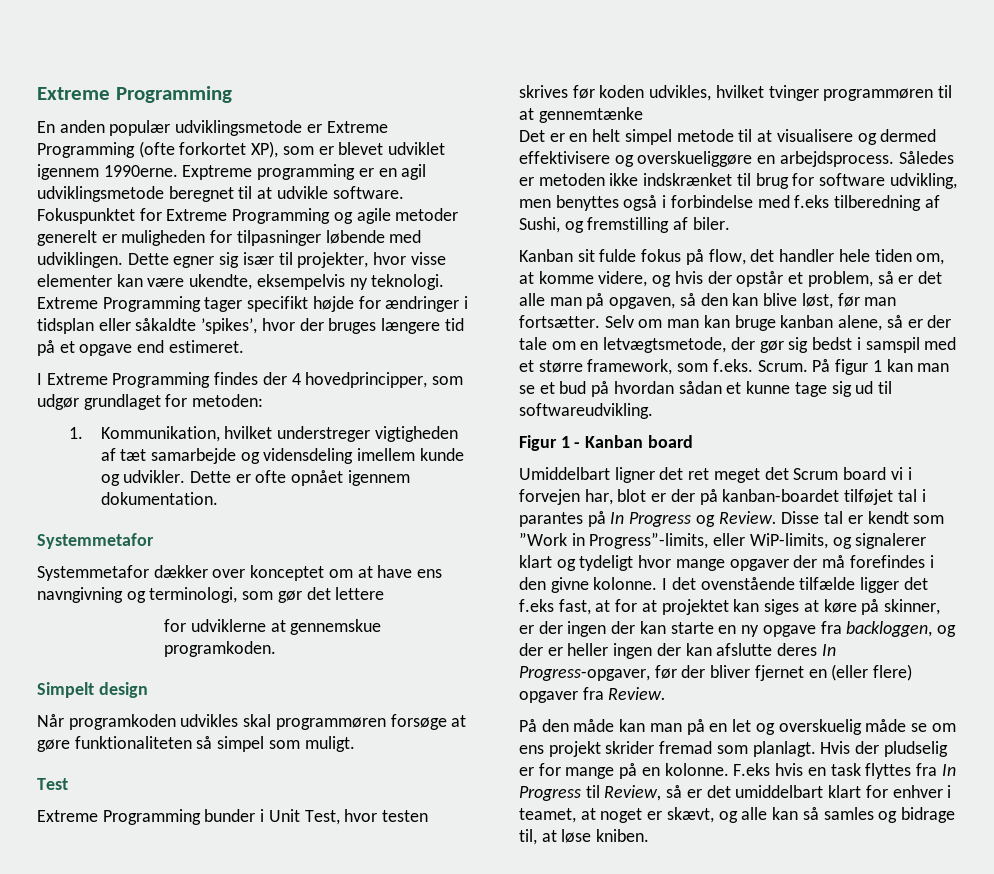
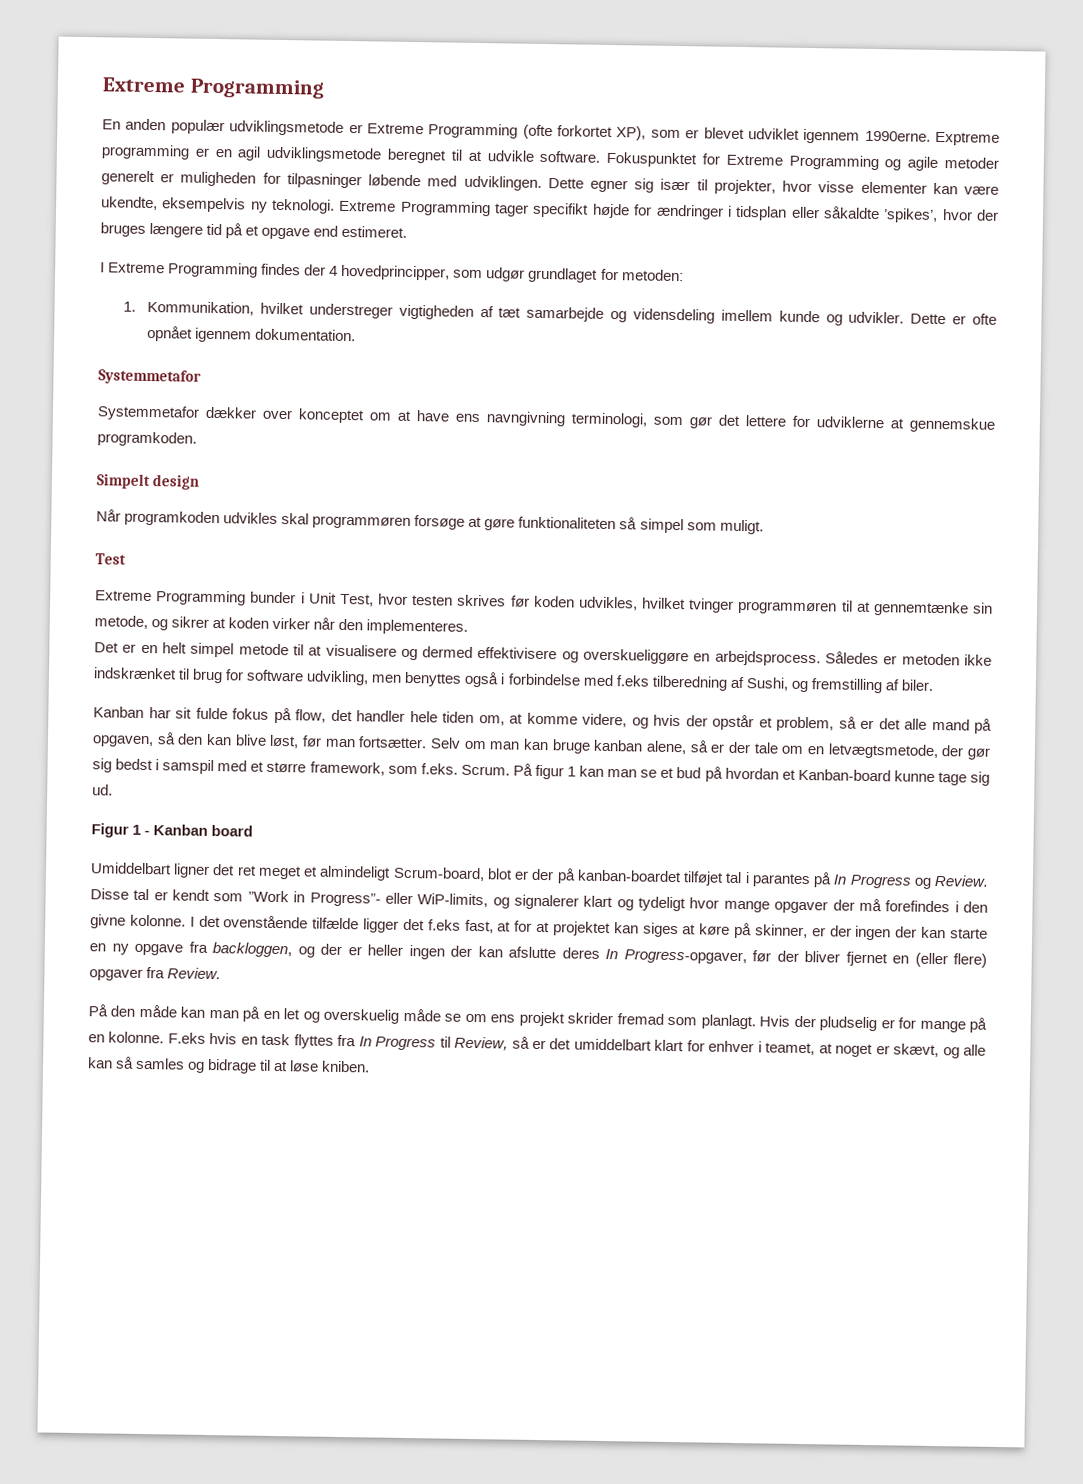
[126,591,146,603] og -> (566, 419) none
(385, 593) // -> (786, 421) none
(643, 115) none -> [972,602,993,614] [94,615,469,635] sin metode, og sikrer at koden virker når den implementeres.
(573, 255) none -> [148,707,171,719] har
[549,297,582,306] man -> [931,718,970,731] mand
[678,381,742,394] sådan et -> [781,768,891,782] et Kanban-board
[855,381,892,394] [519,403,653,419] ud til softwareudvikling. -> [92,784,113,796] ud.
[764,467,912,480] [519,489,613,505] det Scrum board vi i forvejen har, -> [303,865,485,882] et almindeligt Scrum-board,
[589,532,709,549] Progress”-limits, -> [309,892,381,907] Progress”-
[519,829,537,845] til, -> [259,1059,272,1071] til

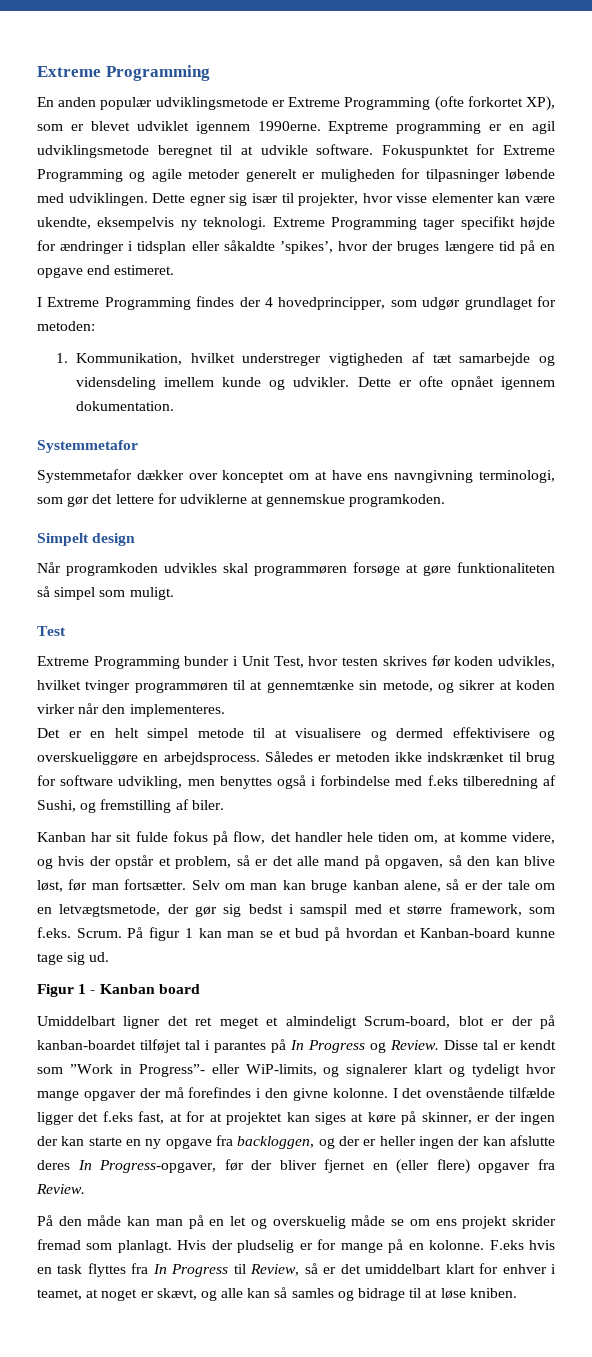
[245,225,260,236] et -> [539,244,555,251] en

